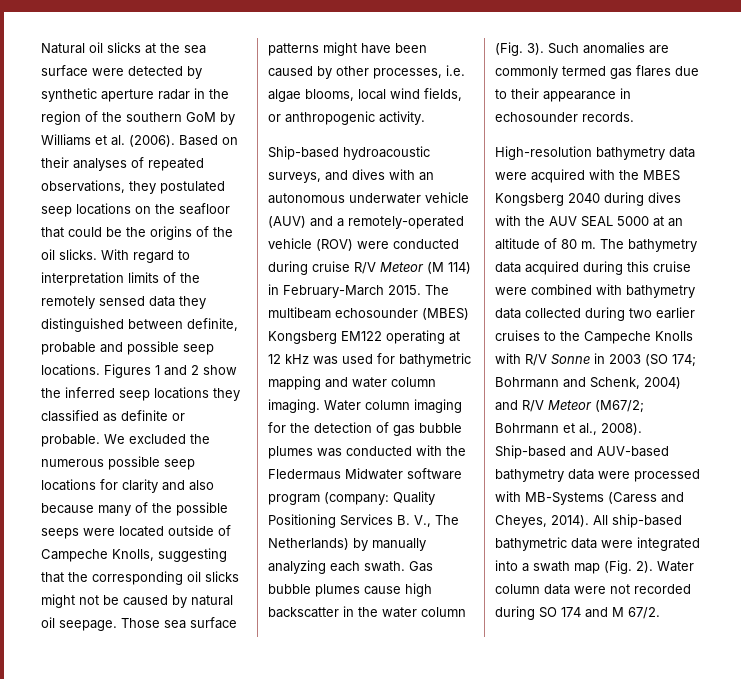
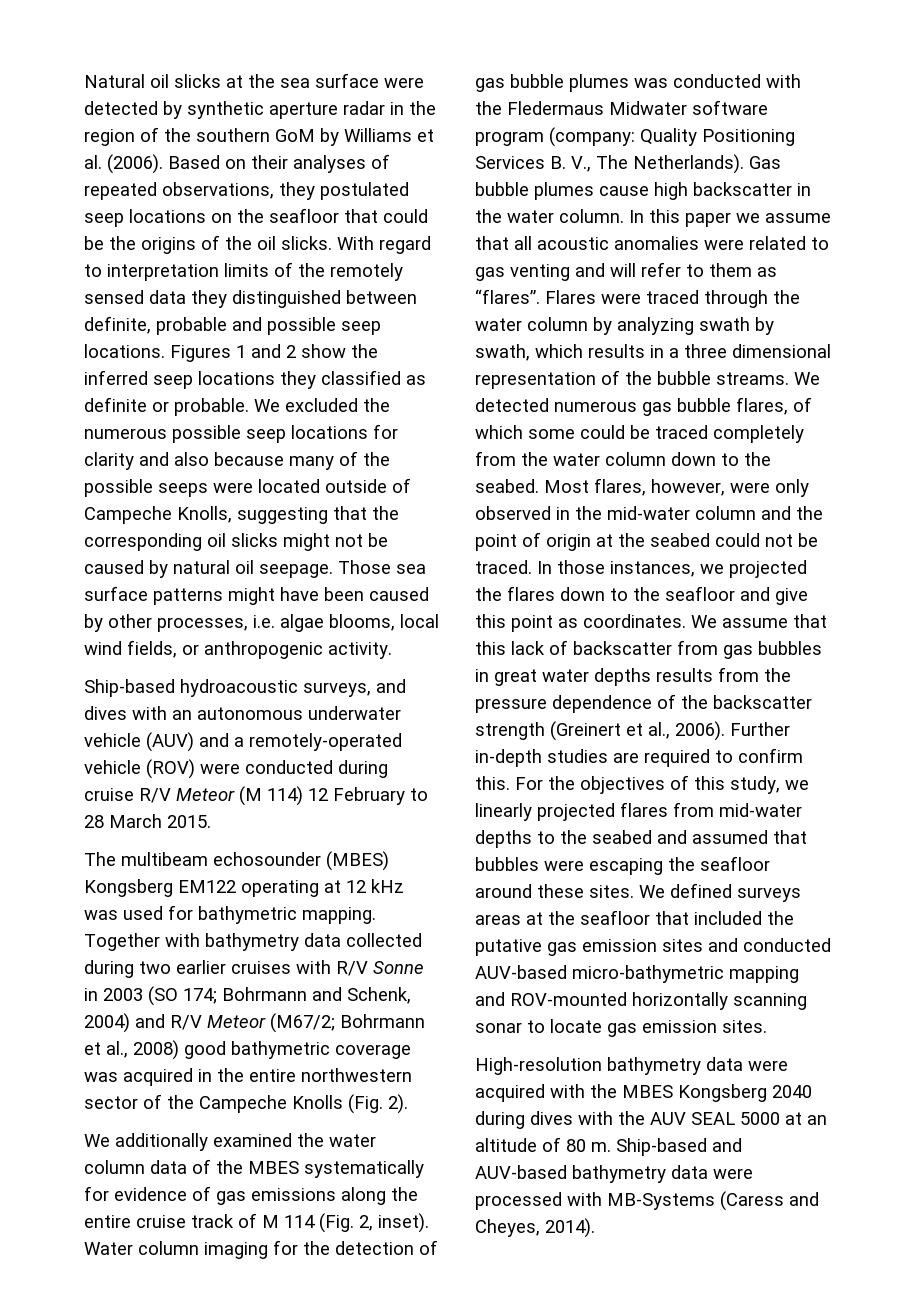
[268,284,384,298] in February-March -> [308,787,428,805] [84,814,162,828] 12 February to 28 March
(421, 290) none -> (211, 821) //
[268,376,436,390] [268,399,320,413] mapping and water column imaging. -> [302,907,376,924] [84,933,422,951] [84,960,424,978] [84,986,411,1006] [84,1013,425,1033] [84,1040,411,1060] [84,1068,412,1086] [84,1094,408,1114] [84,1133,376,1151] [84,1159,424,1178] [84,1186,418,1205] [84,1213,429,1233] mapping. Together with bathymetry data collected during two earlier cruises with R/V Sonne in 2003 (SO 174; Bohrmann and Schenk, 2004) and R/V Meteor (M67/2; Bohrmann et al., 2008) good bathymetric coverage was acquired in the entire northwestern sector of the Campeche Knolls (Fig. 2). // We additionally examined the water column data of the MBES systematically for evidence of gas emissions along the entire cruise track of M 114 (Fig. 2, inset).
[268,538,426,551] [268,560,405,574] Netherlands) by manually analyzing each swath. -> [633,154,744,174] Netherlands).
[421,607,466,617] [495,42,669,56] [495,65,699,79] [495,88,631,102] [495,112,634,122] column (Fig. 3). Such anomalies are commonly termed gas flares due to their appearance in echosounder records. -> [559,209,831,227] [475,236,829,250] [475,262,777,281] [475,289,800,308] [475,317,774,335] [475,344,831,361] [475,370,820,389] [475,397,812,416] [475,425,804,443] [475,451,771,466] [475,478,809,497] [475,506,823,520] [475,532,818,551] [475,560,807,578] [475,586,808,605] [475,614,827,632] [475,640,822,659] [475,667,791,686] [475,694,812,713] [475,721,790,741] [475,748,803,767] [475,775,809,794] [475,802,802,821] [475,830,807,848] [475,856,770,875] [475,883,801,902] [475,910,794,925] [475,938,831,956] [475,965,799,983] [475,992,807,1010] [475,1019,767,1037] column. In this paper we assume that all acoustic anomalies were related to gas venting and will refer to them as “flares”. Flares were traced through the water column by analyzing swath by swath, which results in a three dimensional representation of the bubble streams. We detected numerous gas bubble flares, of which some could be traced completely from the water column down to the seabed. Most flares, however, were only observed in the mid-water column and the point of origin at the seabed could not be traced. In those instances, we projected the flares down to the seafloor and give this point as coordinates. We assume that this lack of backscatter from gas bubbles in great water depths results from the pressure dependence of the backscatter strength (Greinert et al., 2006). Further in-depth studies are required to confirm this. For the objectives of this study, we linearly projected flares from mid-water depths to the seabed and assumed that bubbles were escaping the seafloor around these sites. We defined surveys areas at the seafloor that included the putative gas emission sites and conducted AUV-based micro-bathymetric mapping and ROV-mounted horizontally scanning sonar to locate gas emission sites.
[600,239,697,252] [495,261,691,275] [495,284,695,298] [495,307,695,321] [495,330,693,344] [495,353,696,367] [495,377,681,389] [495,400,644,413] [495,423,642,435] The bathymetry data acquired during this cruise were combined with bathymetry data collected during two earlier cruises to the Campeche Knolls with R/V Sonne in 2003 (SO 174; Bohrmann and Schenk, 2004) and R/V Meteor (M67/2; Bohrmann et al., 2008). -> (611, 1147) none
[593,514,682,528] [495,537,700,551] [495,560,694,574] [495,584,691,595] [495,606,660,620] All ship-based bathymetric data were integrated into a swath map (Fig. 2). Water column data were not recorded during SO 174 and M 67/2. -> (595, 1228) none

